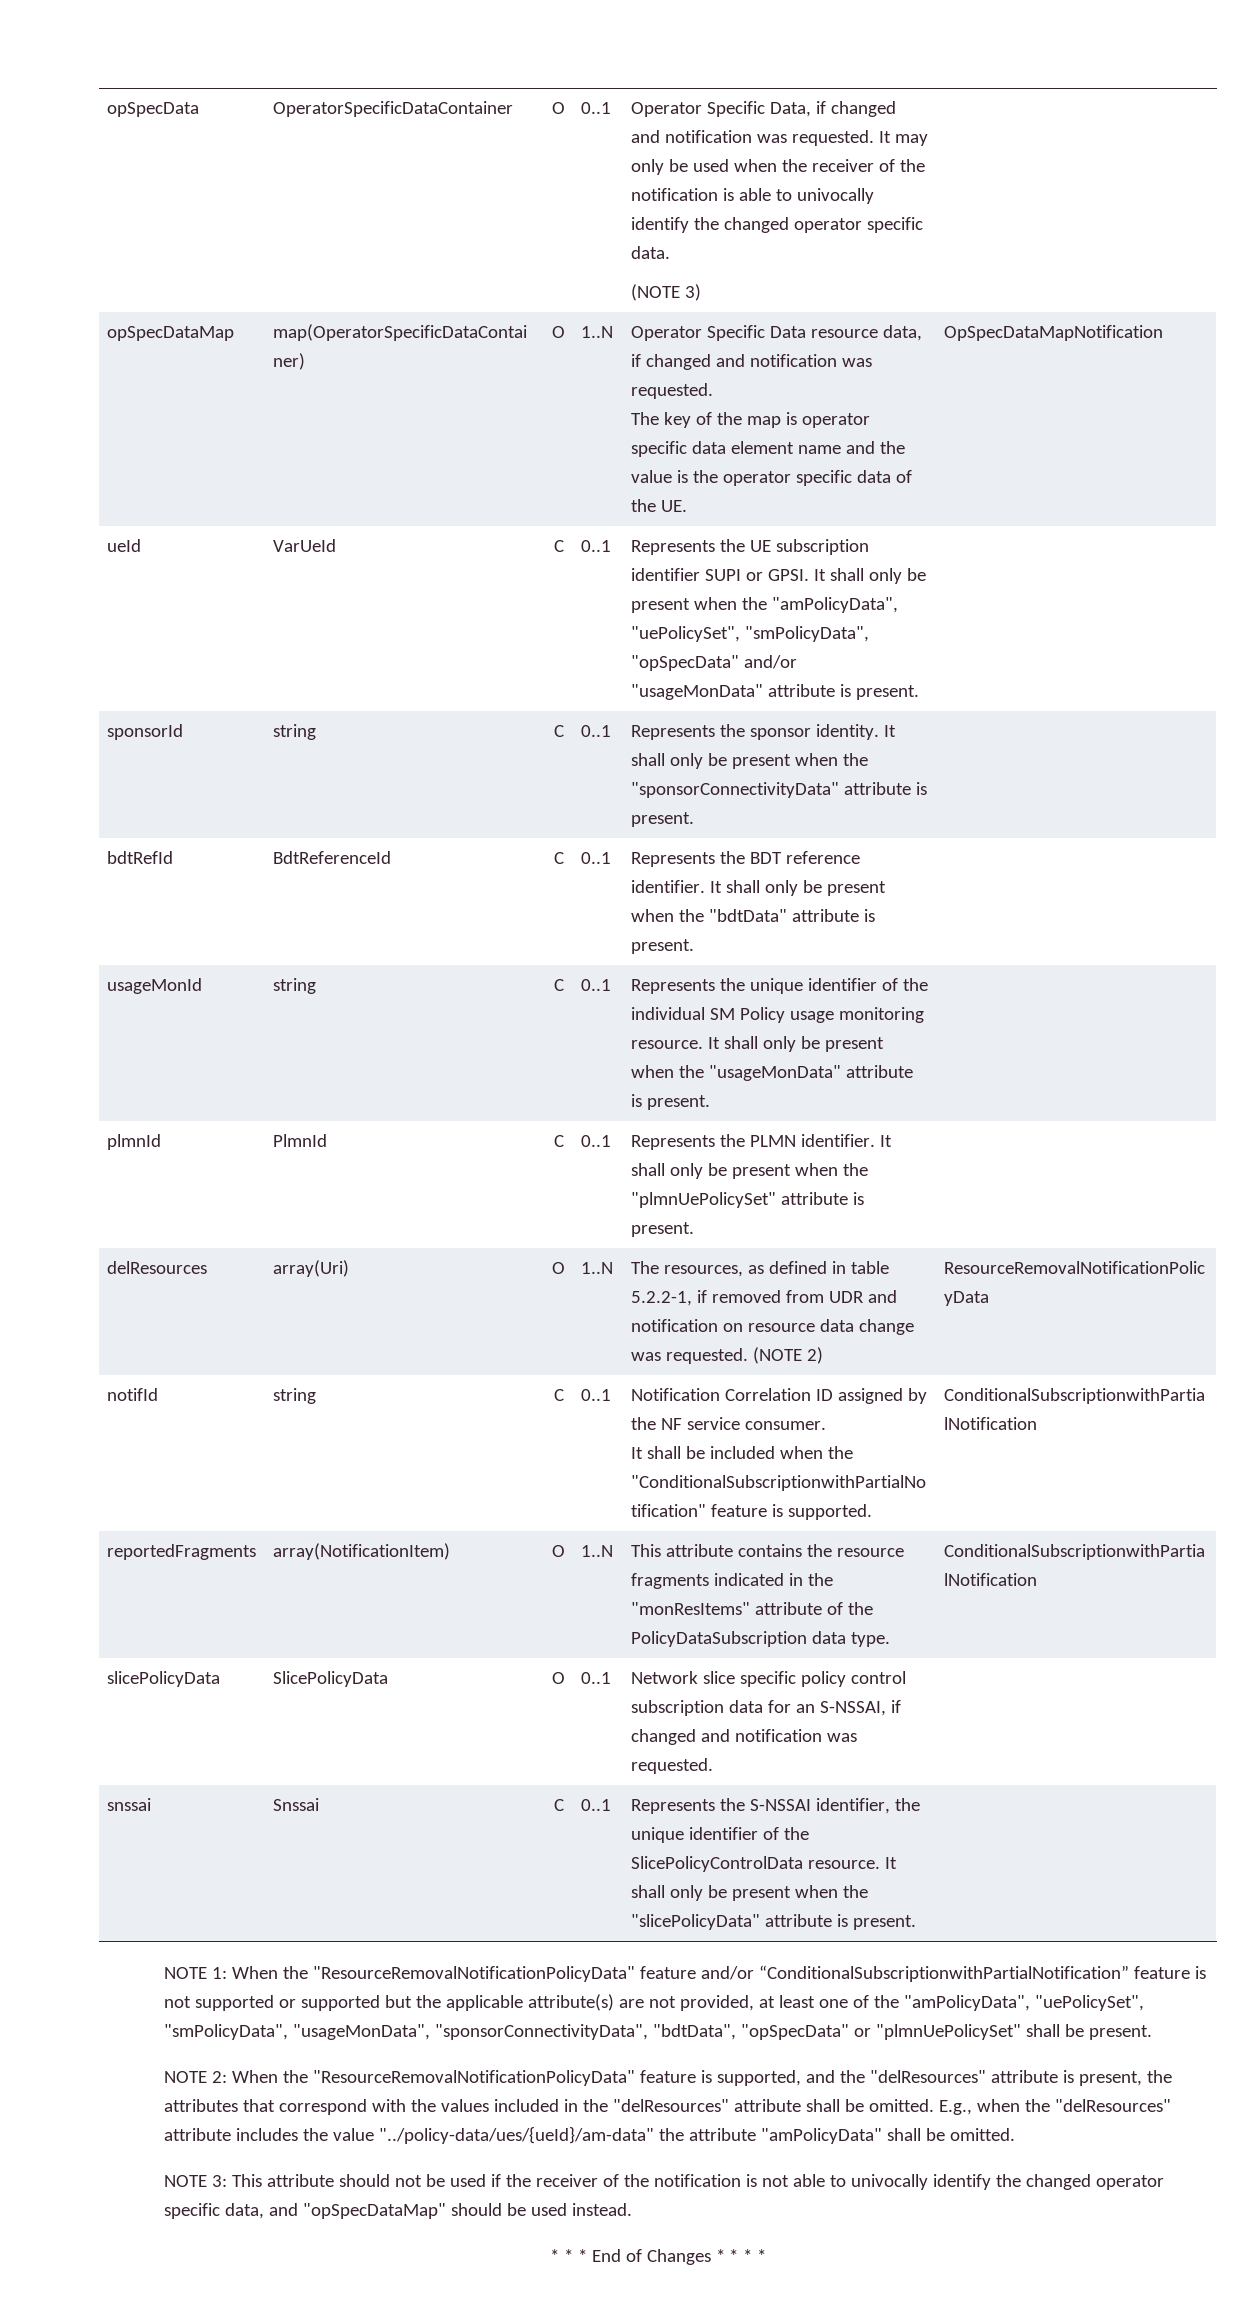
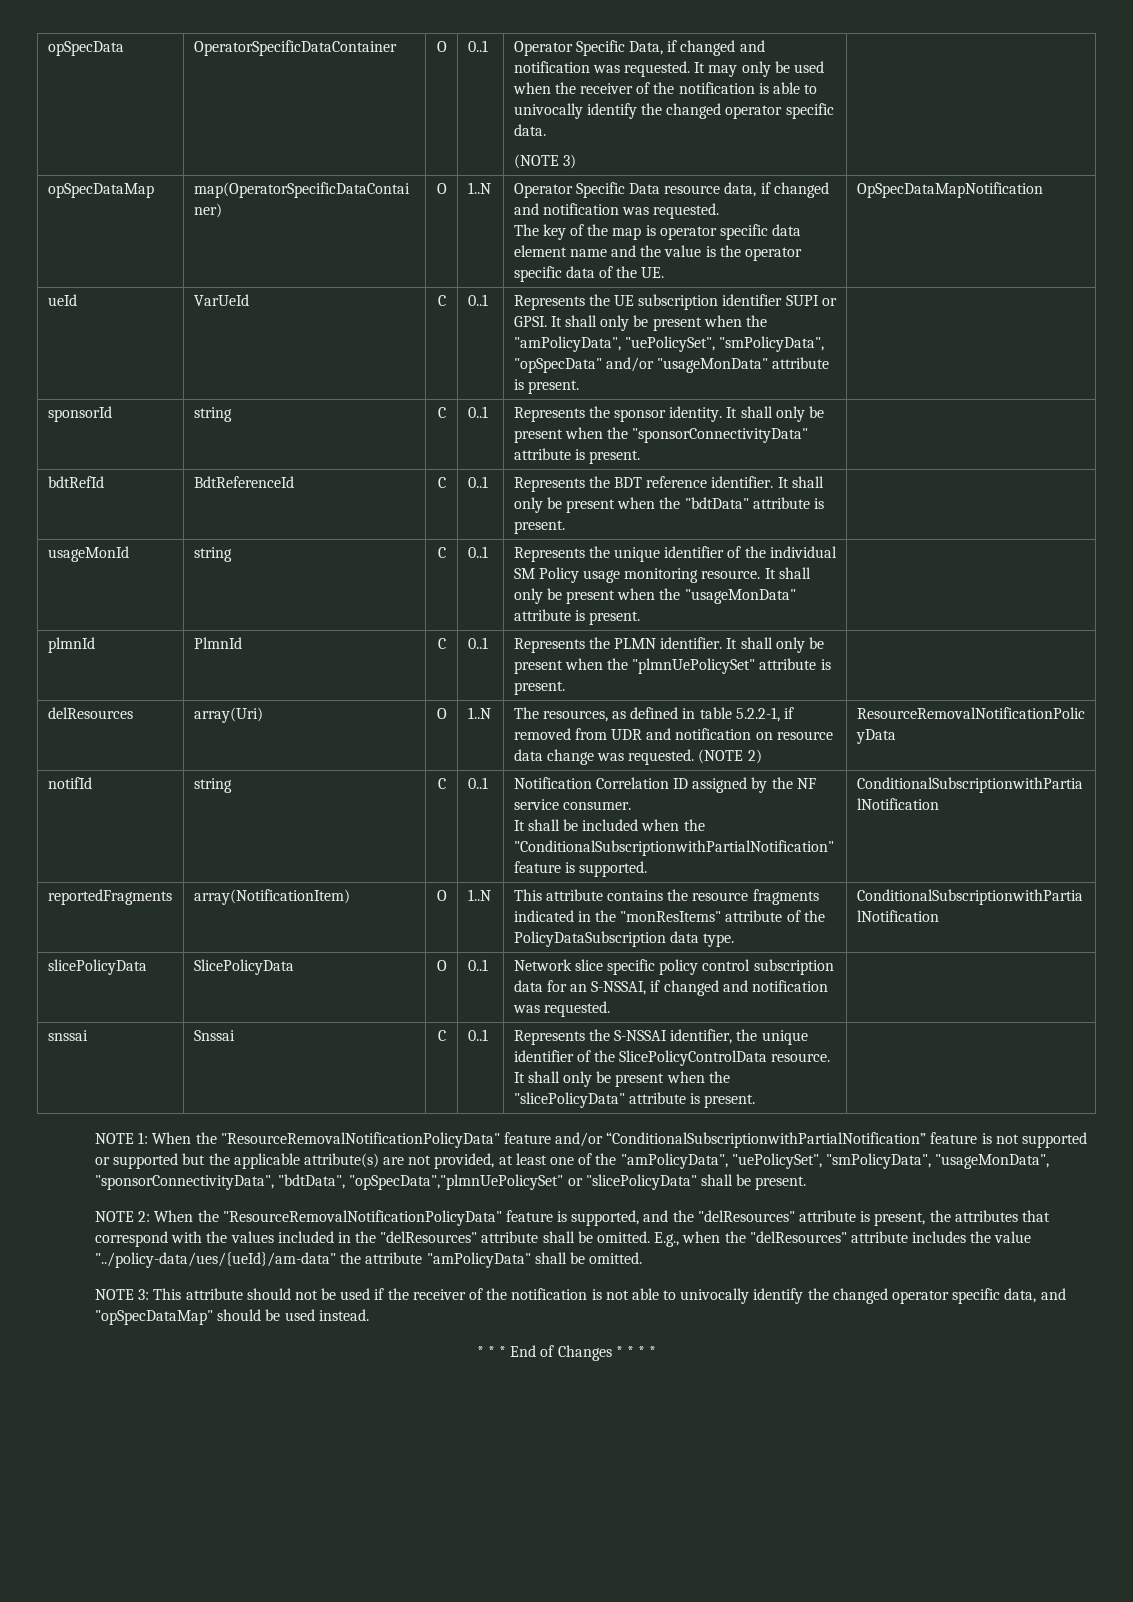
[740,2024,1021,2040] "opSpecData" or "plmnUePolicySet" -> [349,1174,697,1190] "opSpecData","plmnUePolicySet" or "slicePolicyData"

